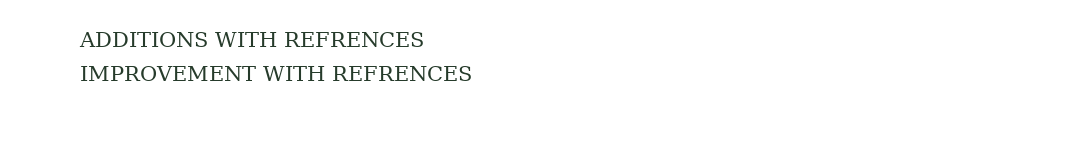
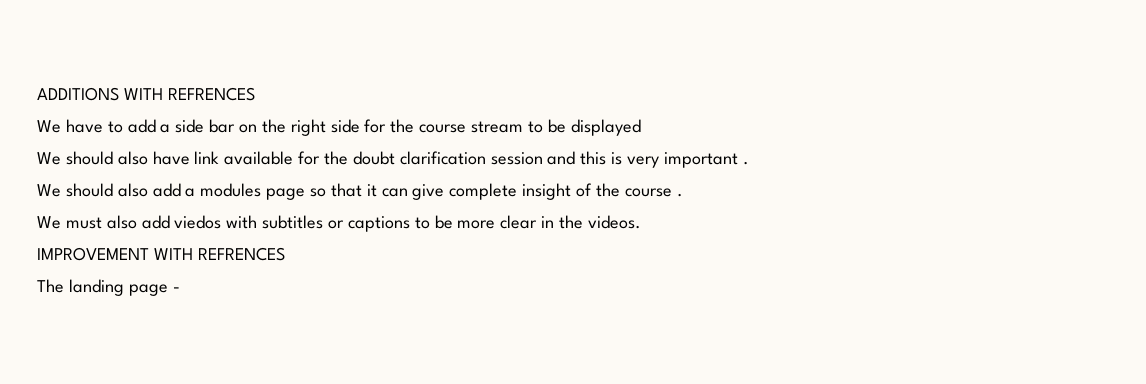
(424, 39) none -> [37,119,641,136] [37,151,749,168] [37,183,683,200] [37,215,641,232] // We have to add a side bar on the right side for the course stream to be displayed // We should also have link available for the doubt clarification session and this is very important . // We should also add a modules page so that it can give complete insight of the course . // We must also add viedos with subtitles or captions to be more clear in the videos.
(472, 73) none -> [37,279,180,296] // The landing page -

